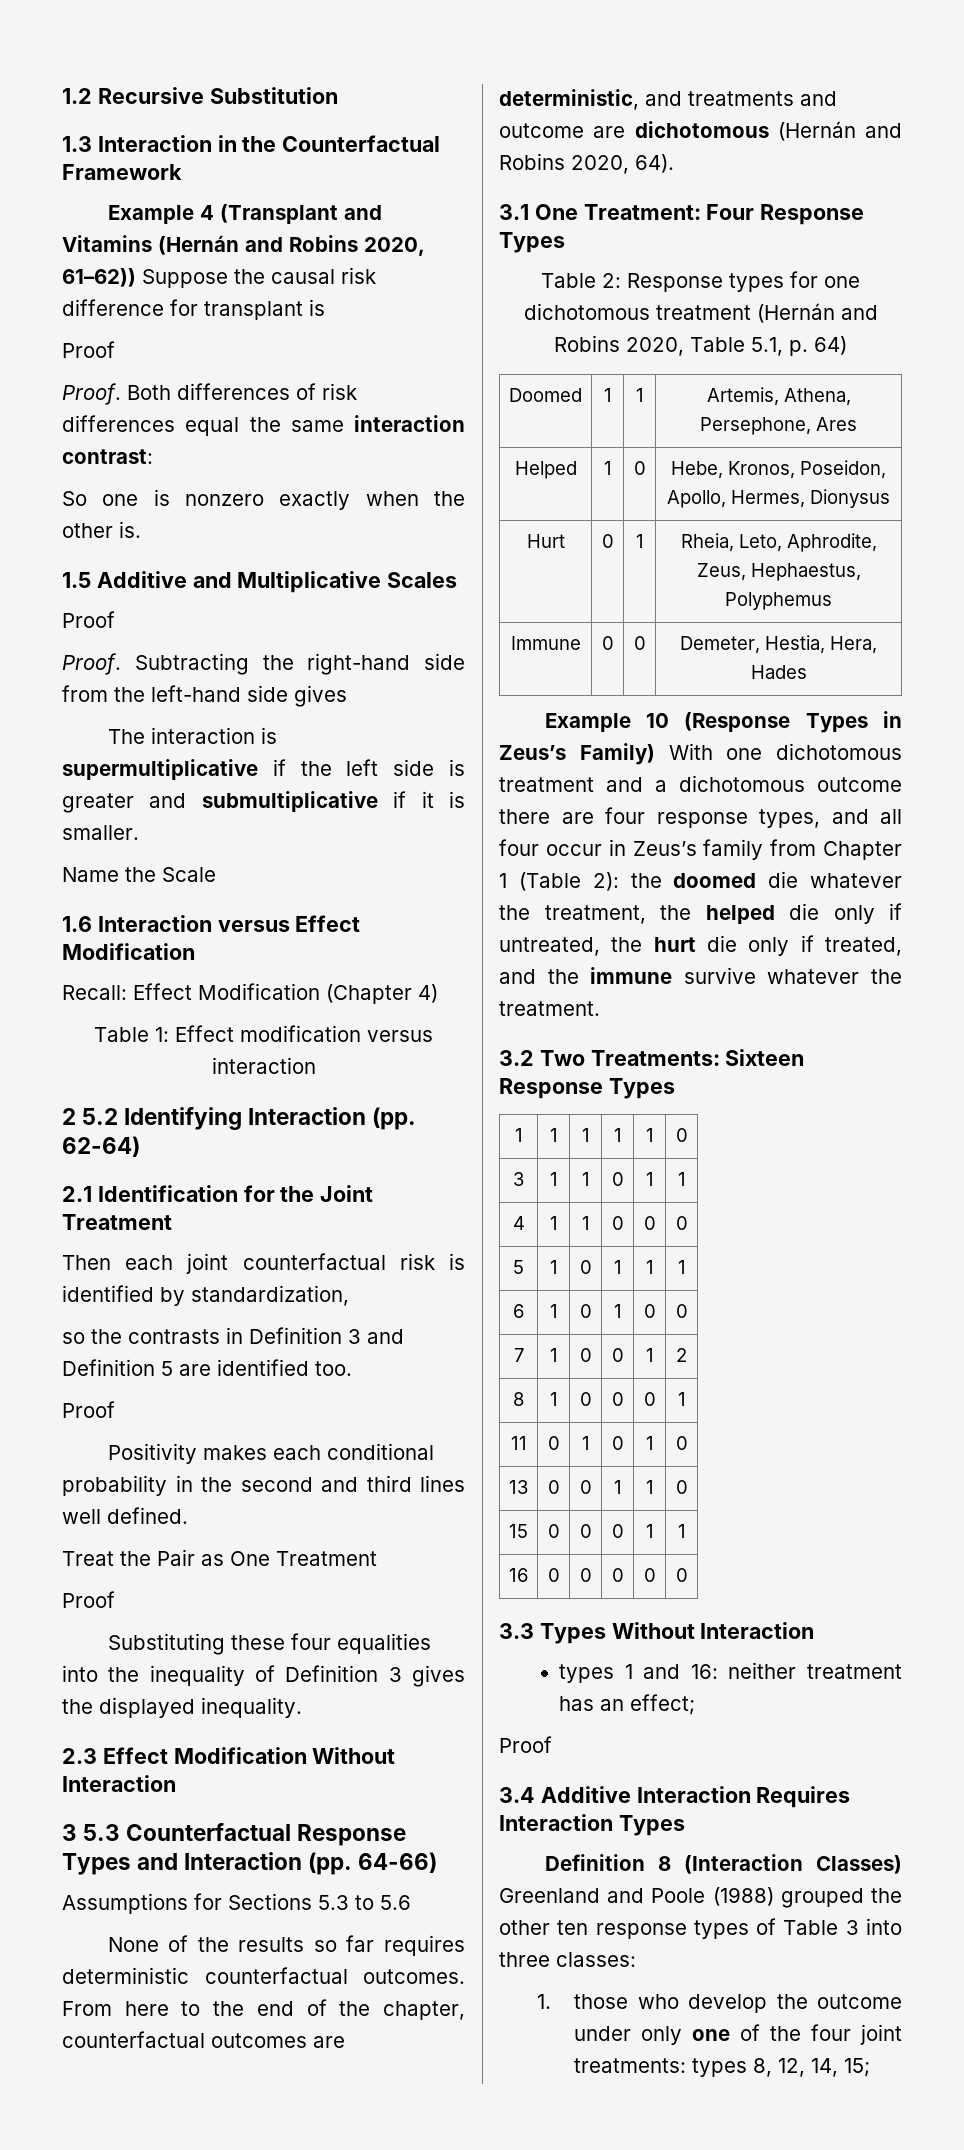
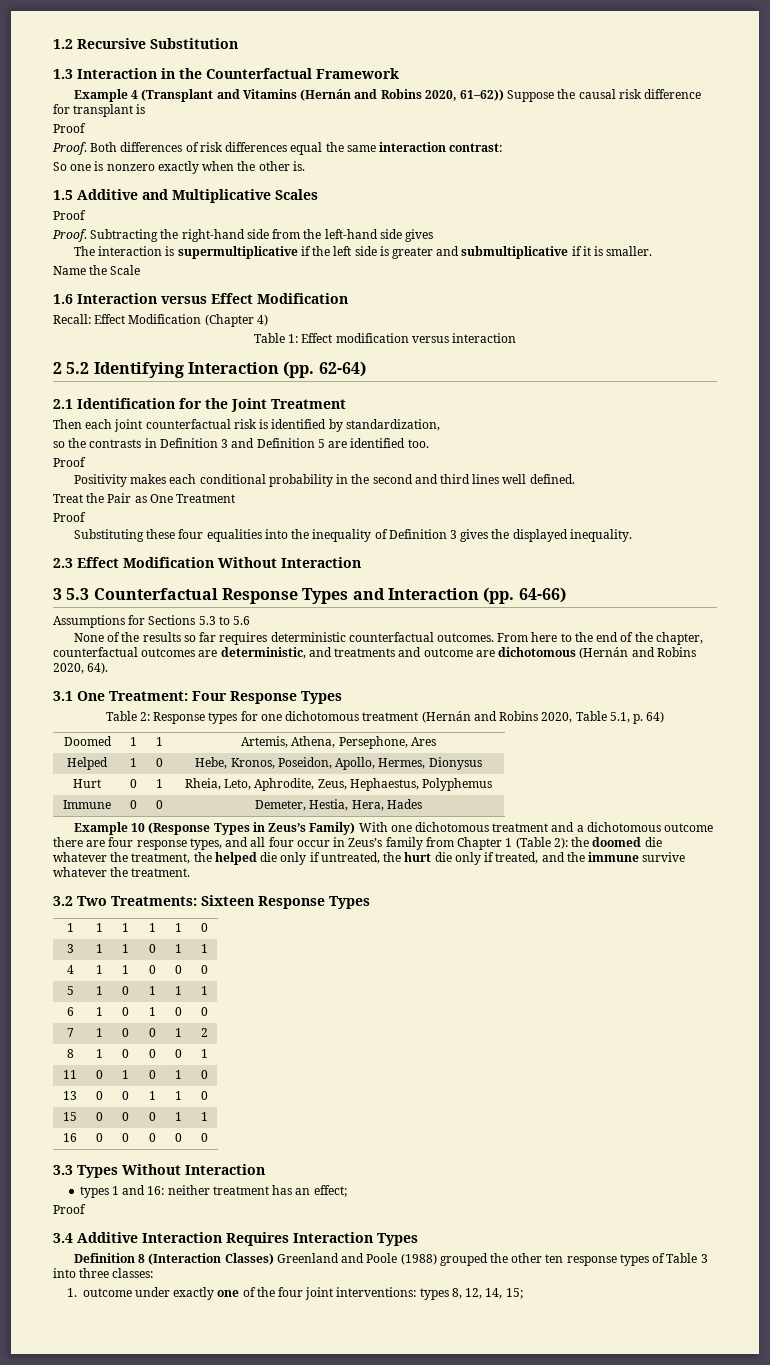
[574,1994,808,2013] those who develop the -> (77, 1292) none
[641,2026,683,2045] only -> [173,1287,215,1300] exactly
[574,2058,687,2073] treatments: -> [336,1287,417,1297] interventions:

